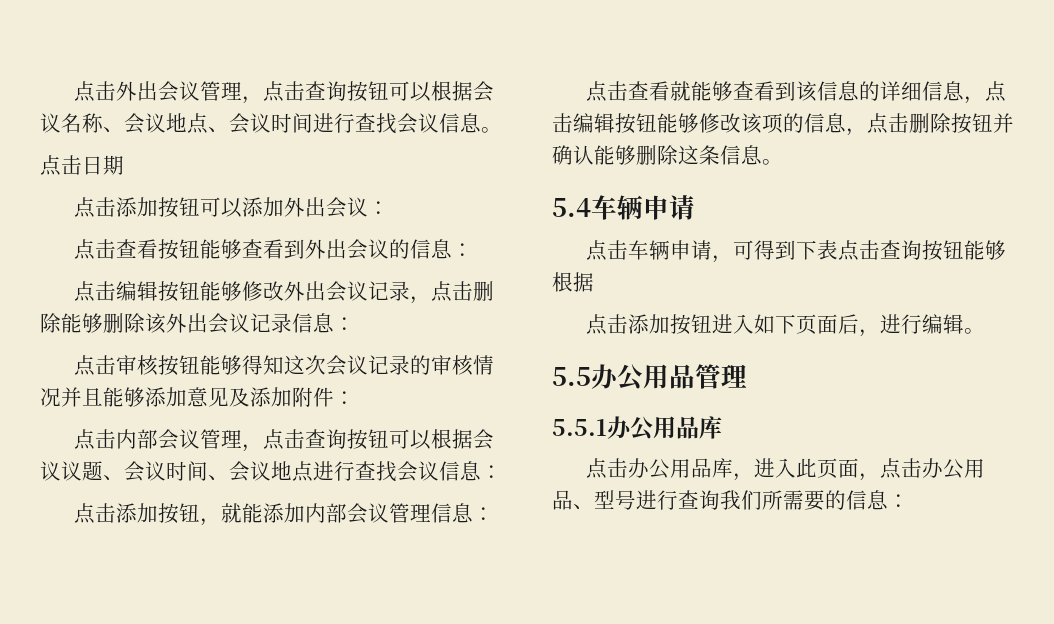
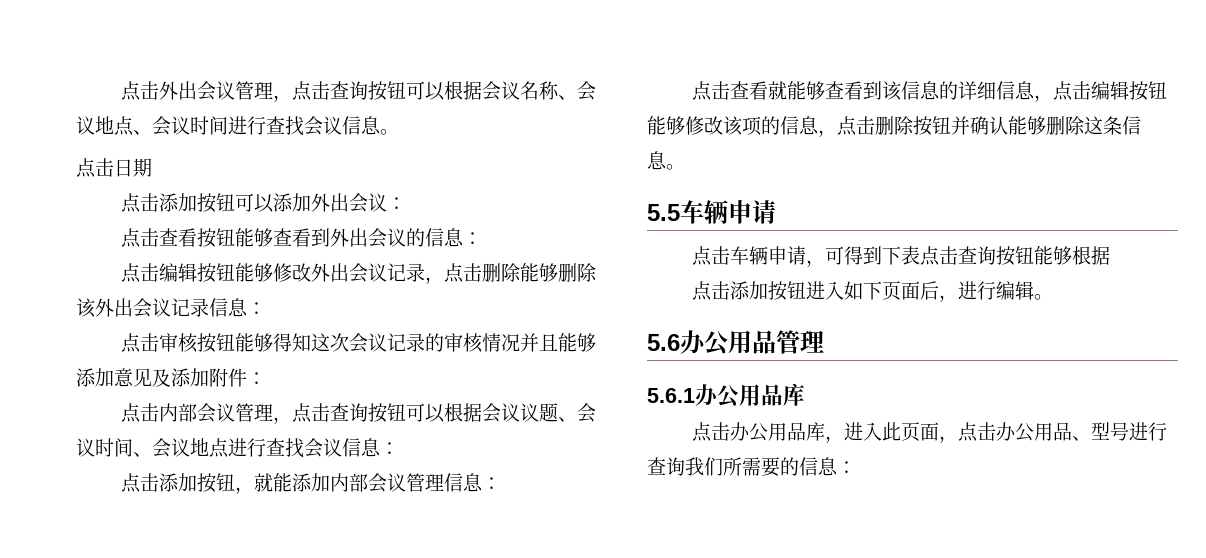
[552,198,591,217] 5.4 -> [647,204,680,221] 5.5
[552,367,591,386] 5.5 -> [647,334,680,351] 5.6
[552,419,607,436] 5.5.1 -> [647,388,695,403] 5.6.1

